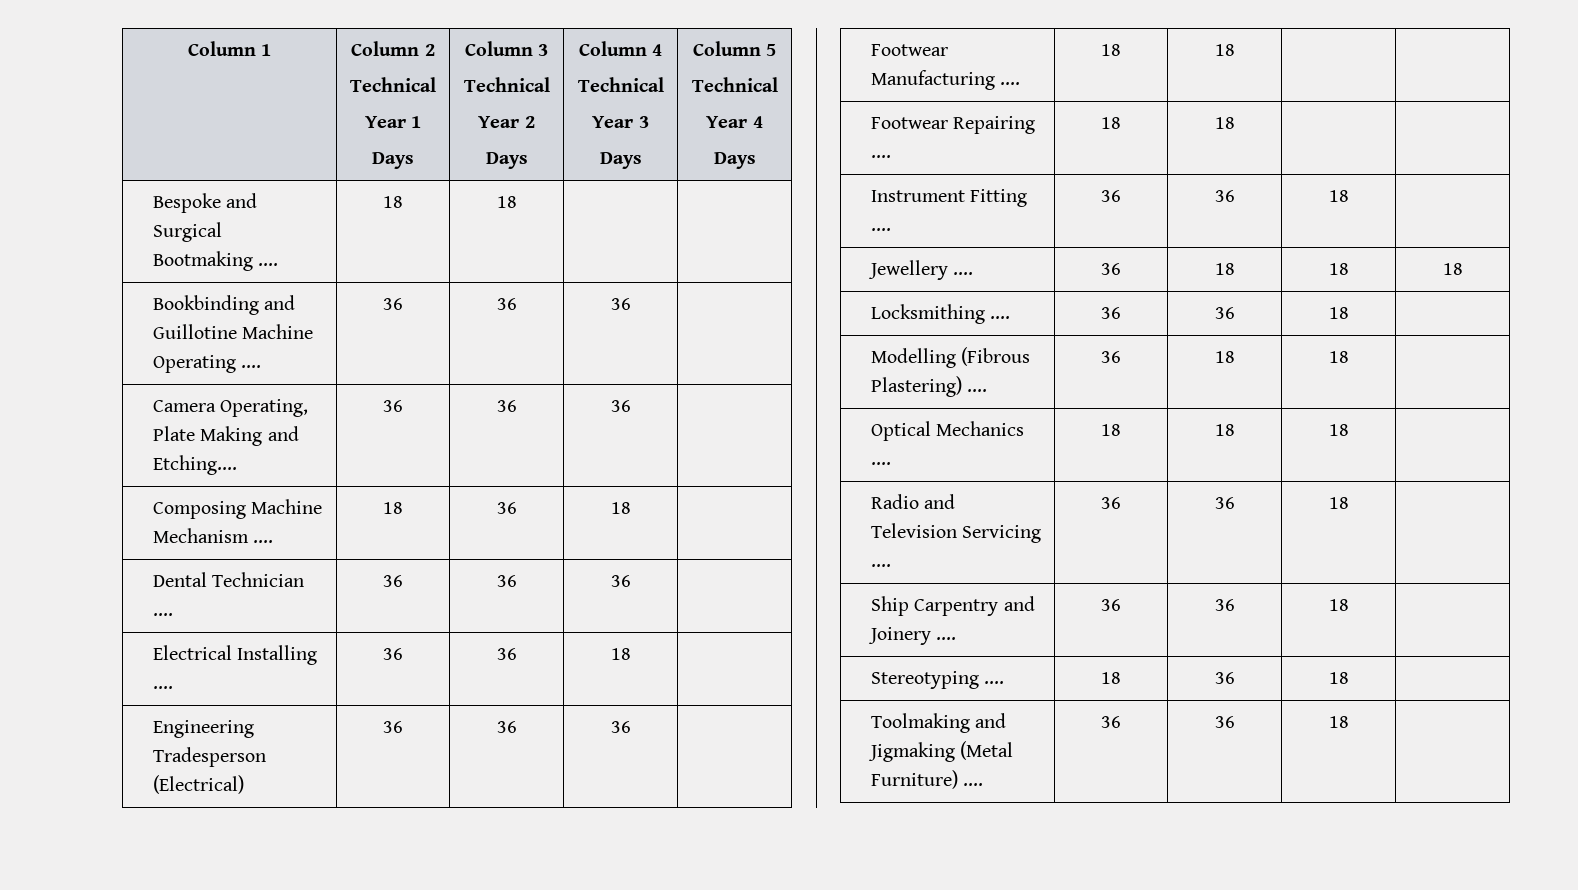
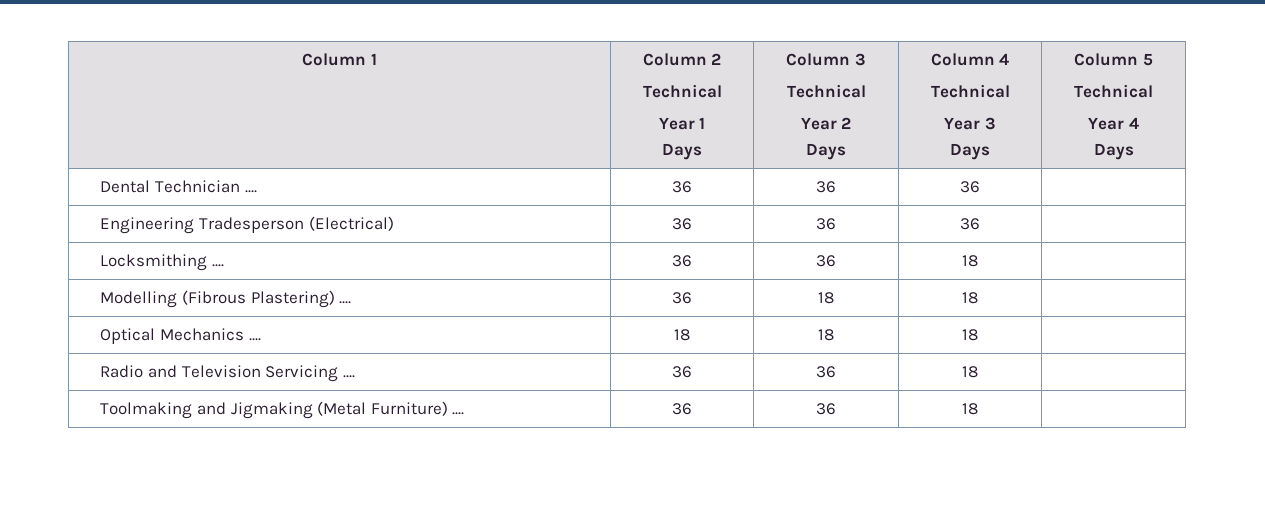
[152,193,258,213] [152,222,222,242] [152,251,279,271] [383,196,403,208] [496,196,517,208] [152,295,296,315] [152,324,314,339] [152,355,262,373] [383,298,403,310] [496,298,517,310] [610,298,631,310] [152,399,309,417] [152,426,299,446] [152,455,237,475] [383,400,403,412] [496,400,517,412] [610,400,631,412] [152,499,323,519] [152,528,274,543] [383,502,403,514] [496,502,517,514] [610,502,631,514] // Bespoke and Surgical Bootmaking .... | 18 | 18 | | // Bookbinding and Guillotine Machine Operating .... | 36 | 36 | 36 | // Camera Operating, Plate Making and Etching.... | 36 | 36 | 36 | // Composing Machine Mechanism .... | 18 | 36 | 18 | -> (1134, 151) none
[152,645,318,665] [152,686,173,689] [383,648,403,660] [496,648,517,660] [610,648,631,660] // Electrical Installing .... | 36 | 36 | 18 | -> (980, 187) none
[870,44,948,56] [870,70,1021,90] [1101,44,1121,56] [1214,44,1235,56] [870,116,1036,134] [870,155,891,158] [1101,117,1121,129] [1214,117,1235,129] [870,189,1028,207] [870,228,891,231] [1101,190,1121,202] [1214,190,1235,202] [1328,190,1349,202] [867,260,974,280] [1101,263,1121,275] [1214,263,1235,275] [1328,263,1349,275] [1442,263,1463,275] // Footwear Manufacturing .... | 18 | 18 | | // Footwear Repairing .... | 18 | 18 | | // Instrument Fitting .... | 36 | 36 | 18 | // Jewellery .... | 36 | 18 | 18 | 18 -> (980, 224) none
[870,596,1035,616] [867,627,957,645] [1101,599,1121,611] [1214,599,1235,611] [1328,599,1349,611] [870,671,1005,689] [1101,672,1121,684] [1214,672,1235,684] [1328,672,1349,684] // Ship Carpentry and Joinery .... | 36 | 36 | 18 | // Stereotyping .... | 18 | 36 | 18 | -> (978, 372) none

